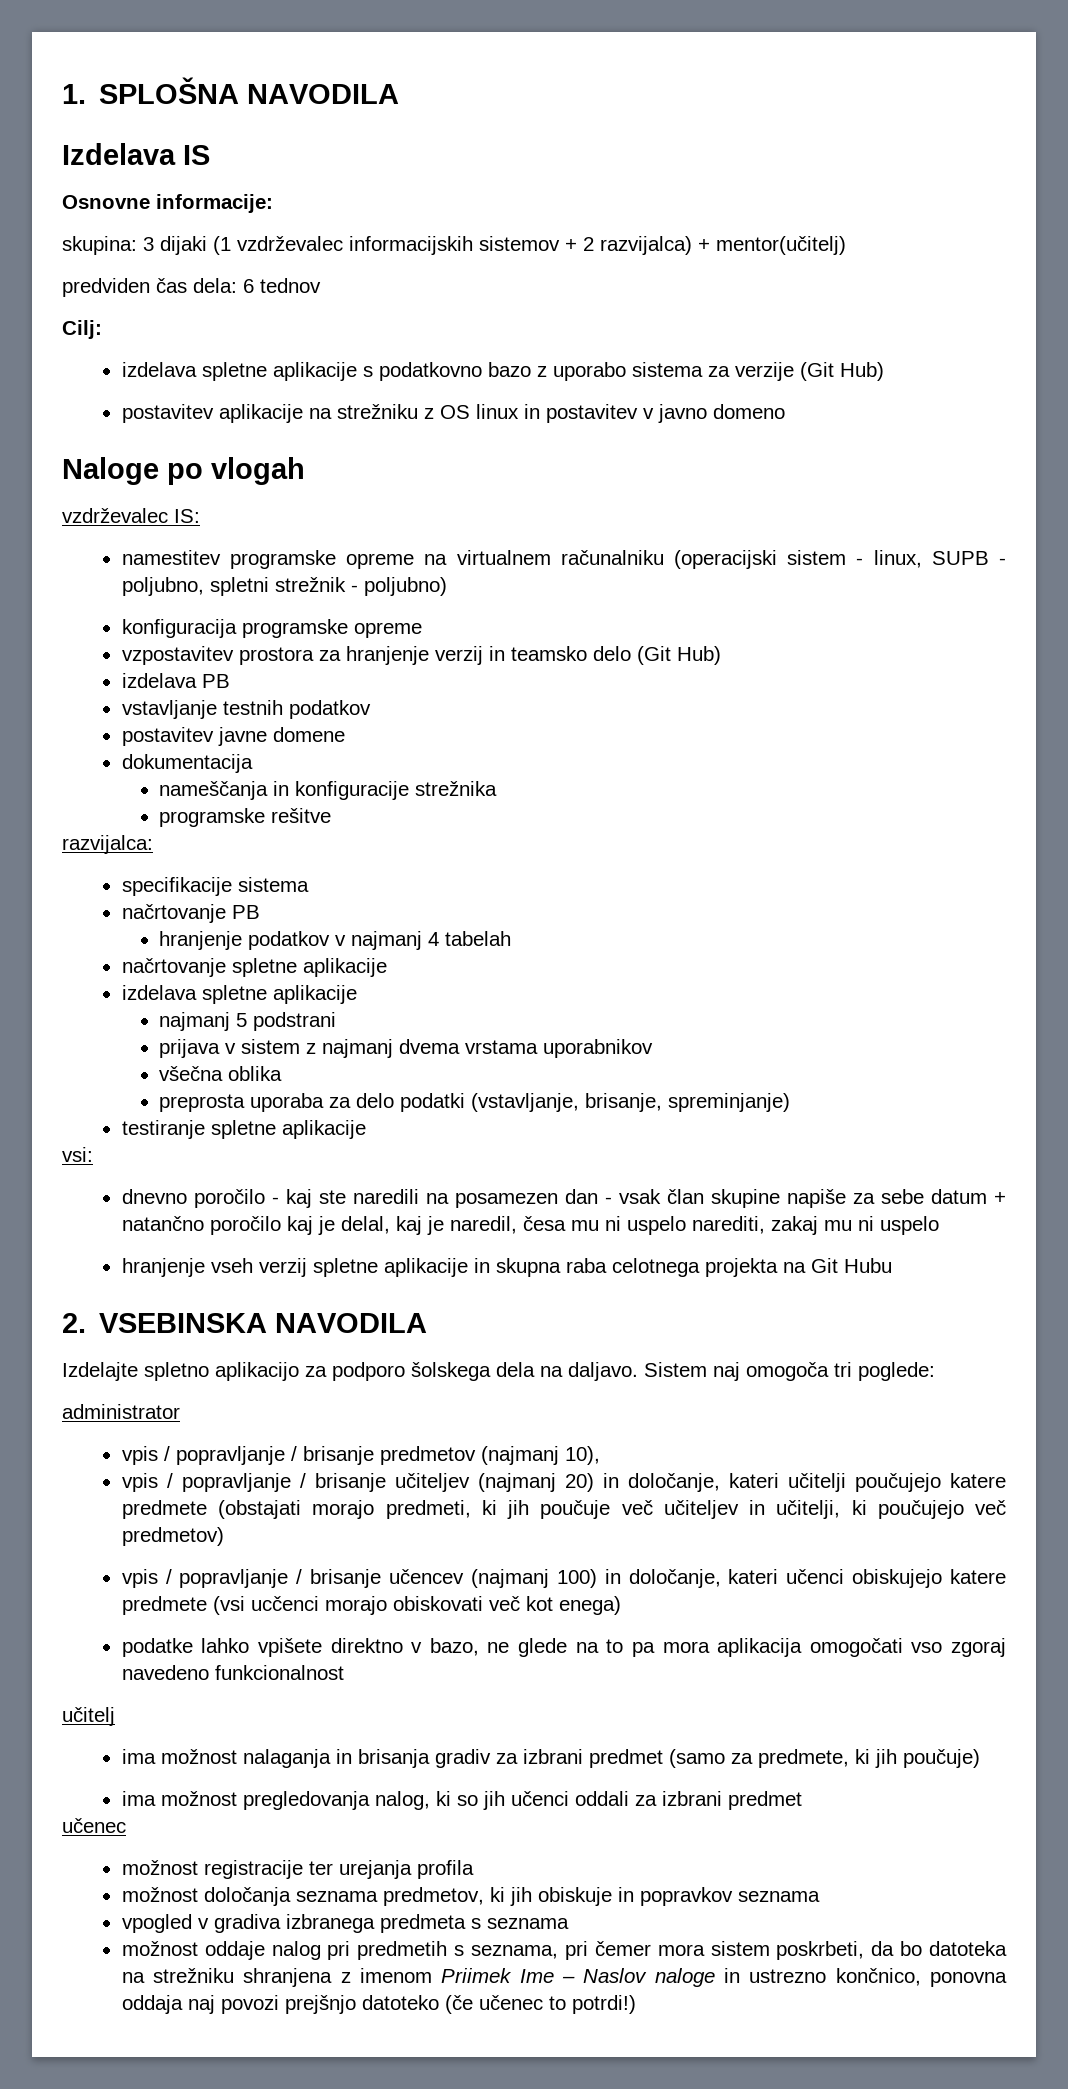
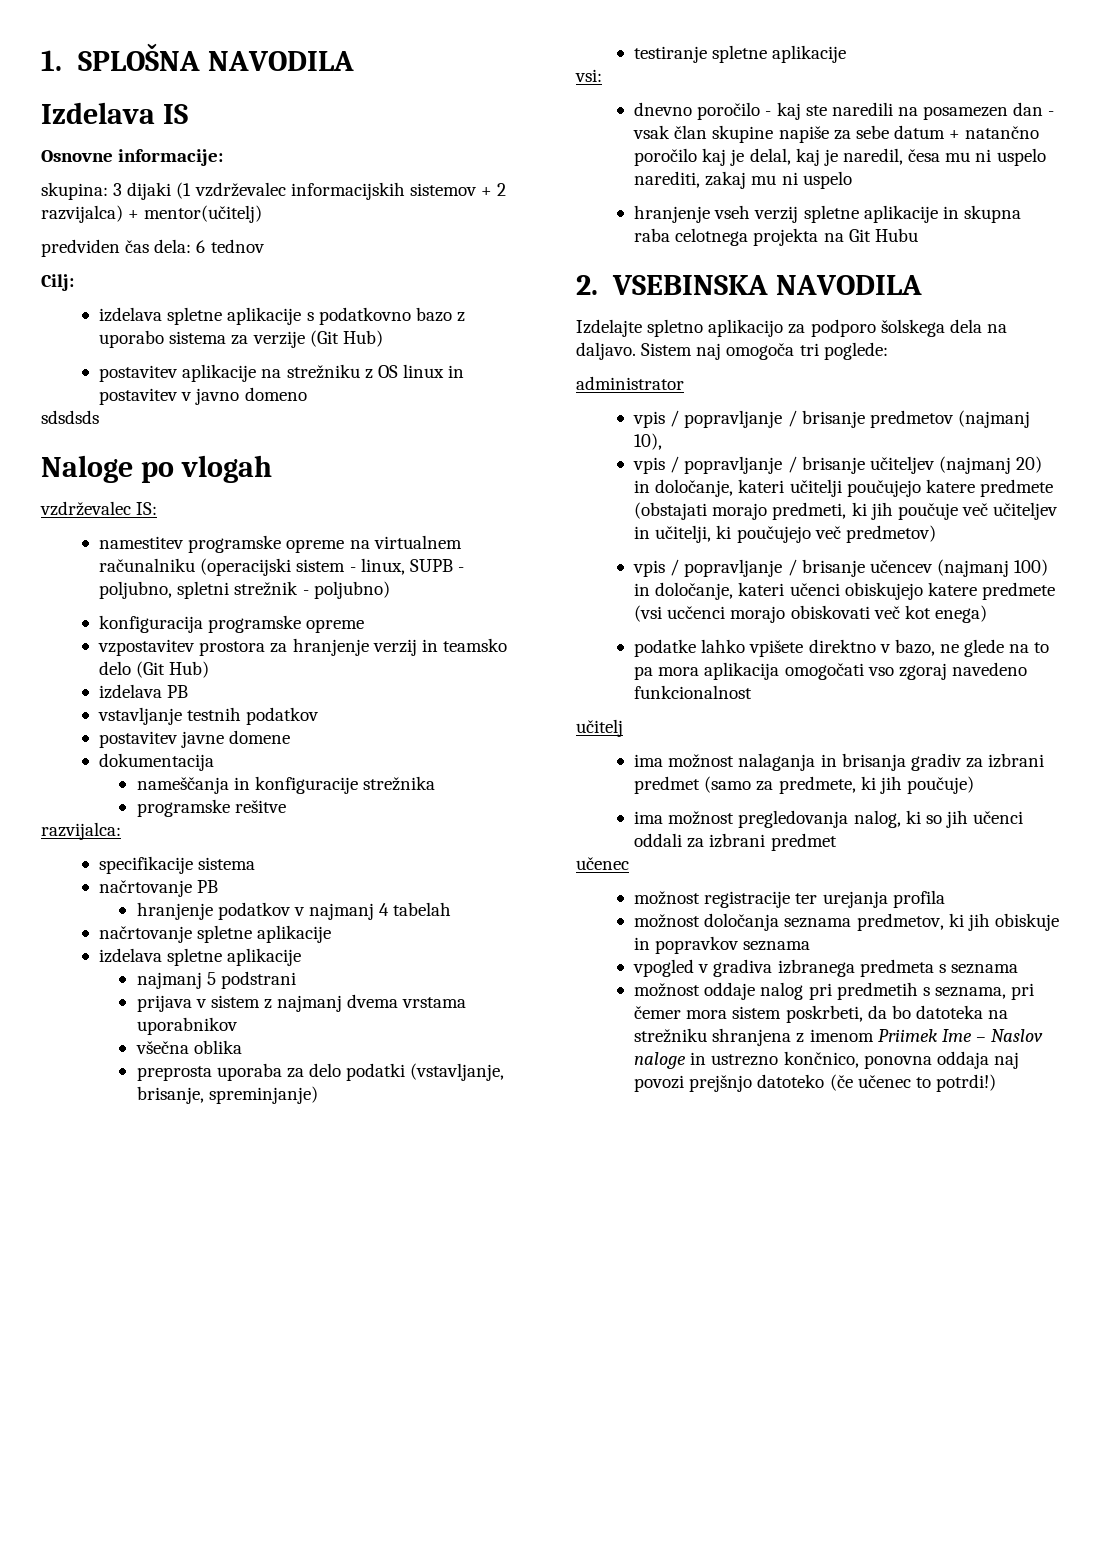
(785, 411) none -> [41,410,99,424] // sdsdsds

